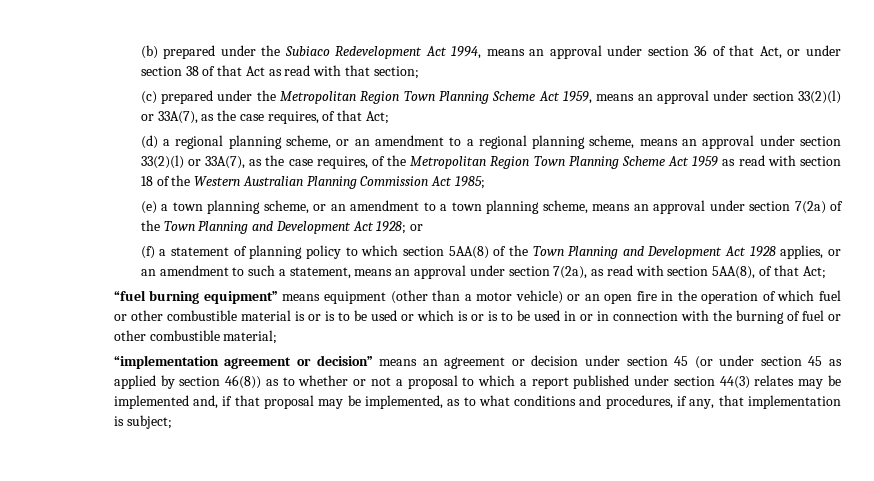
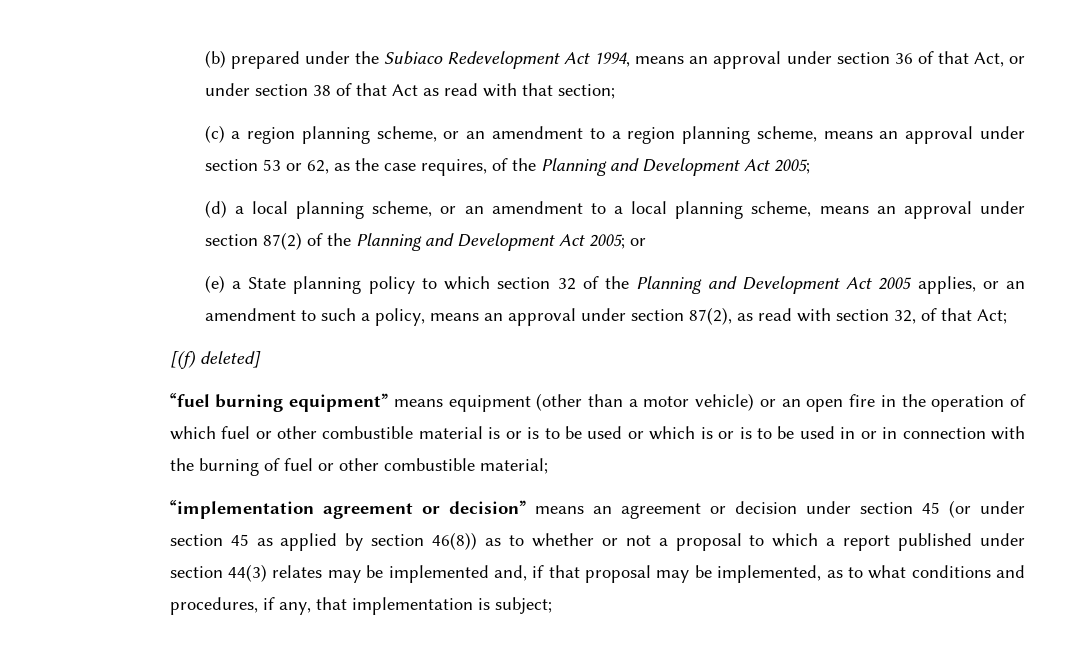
[161,90,841,104] [140,110,390,124] [140,135,841,149] [140,155,246,169] prepared under the Metropolitan Region Town Planning Scheme Act 1959, means an approval under section 33(2)(l) or 33A(7), as the case requires, of that Act; // (d) a regional planning scheme, or an amendment to a regional planning scheme, means an approval under section 33(2)(l) or 33A(7), -> [231,126,1025,144] [204,159,329,174] a region planning scheme, or an amendment to a region planning scheme, means an approval under section 53 or 62,
[410,155,841,169] [140,175,486,189] [140,200,844,214] [140,220,407,234] Metropolitan Region Town Planning Scheme Act 1959 as read with section 18 of the Western Australian Planning Commission Act 1985; // (e) a town planning scheme, or an amendment to a town planning scheme, means an approval under section 7(2a) of the Town Planning and Development Act 1928; -> [540,158,810,176] [204,200,1025,219] [204,232,625,251] Planning and Development Act 2005; // (d) a local planning scheme, or an amendment to a local planning scheme, means an approval under section 87(2) of the Planning and Development Act 2005;
[140,246,247,259] (f) a statement of -> [204,275,287,293] (e) a State
[448,245,776,259] 5AA(8) of the Town Planning and Development Act 1928 -> [557,276,913,294] 32 of the Planning and Development Act 2005
[289,265,826,279] statement, means an approval under section 7(2a), as read with section 5AA(8), of that Act; -> [374,307,1007,326] [169,350,261,369] policy, means an approval under section 87(2), as read with section 32, of that Act; // [(f) deleted]

